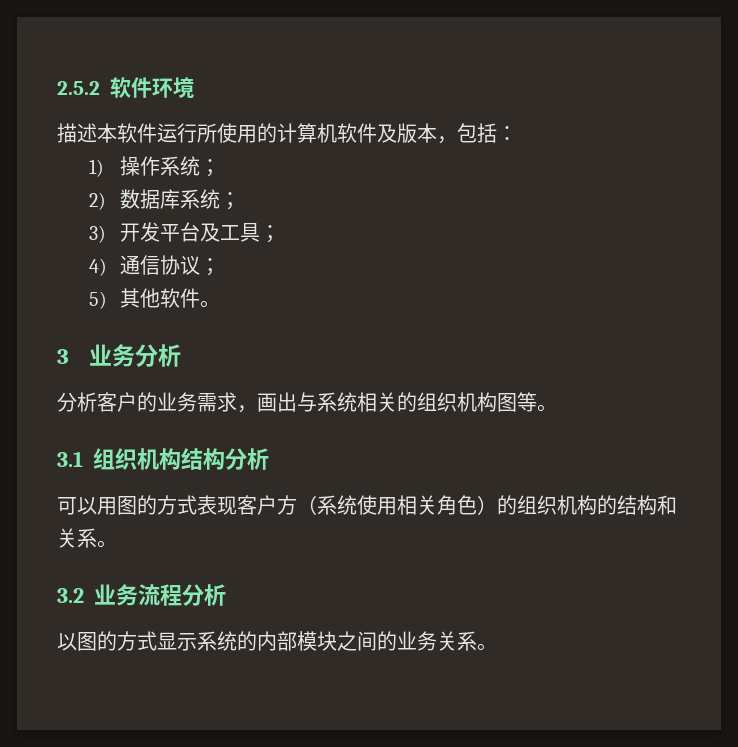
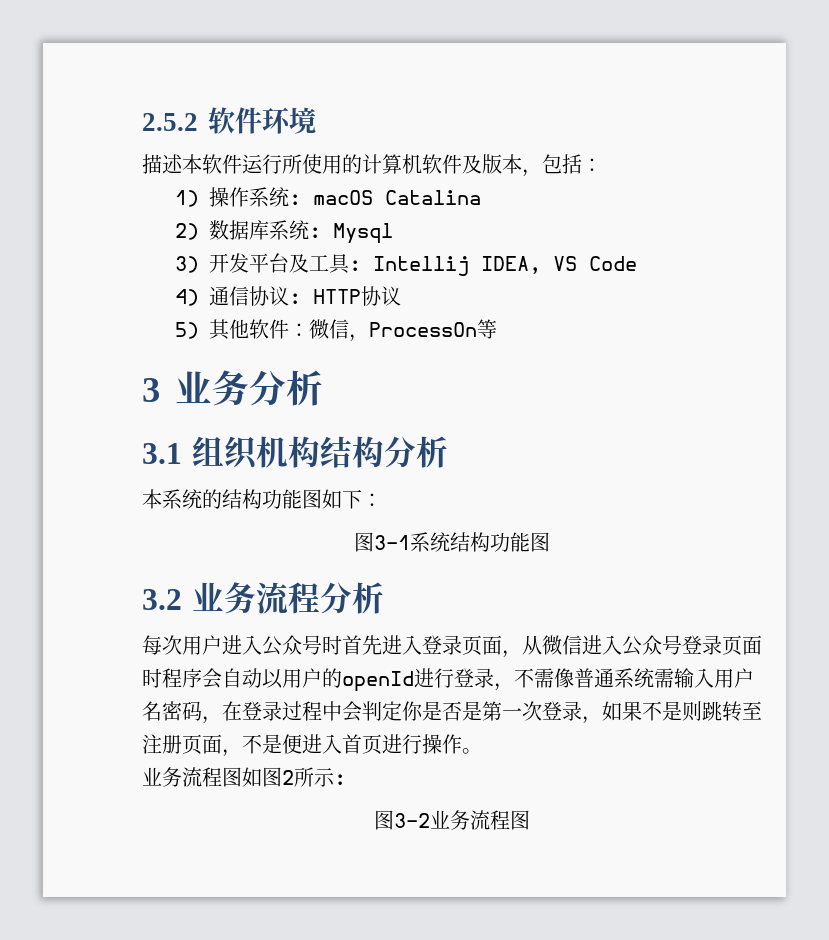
[200,159,221,177] ； -> [288,190,481,205] : macOS Catalina
[220,192,241,210] ； -> [308,223,393,244] : Mysql
[260,225,281,243] ； -> [348,256,637,276] : Intellij IDEA, VS Code
[200,258,221,276] ； -> [288,286,401,306] : HTTP协议
[200,300,221,308] 。 -> [288,319,497,342] ：微信，ProcessOn等
[57,392,557,413] // 分析客户的业务需求，画出与系统相关的组织机构图等。 -> (323, 388) none
[57,495,677,515] [57,528,117,548] [57,584,226,606] [57,631,497,651] 可以用图的方式表现客户方（系统使用相关角色）的组织机构的结构和关系。 // 3.2业务流程分析 // 以图的方式显示系统的内部模块之间的业务关系。 -> [142,489,382,509] [354,532,550,552] [142,582,384,614] [142,635,762,658] [142,668,754,692] [142,701,762,724] [142,734,482,757] [142,767,346,787] [374,810,530,830] 本系统的结构功能图如下： // 图3-1系统结构功能图 // 3.2业务流程分析 // 每次用户进入公众号时首先进入登录页面，从微信进入公众号登录页面时程序会自动以用户的openId进行登录，不需像普通系统需输入用户名密码，在登录过程中会判定你是否是第一次登录，如果不是则跳转至注册页面，不是便进入首页进行操作。 // 业务流程图如图2所示: // 图3-2业务流程图

